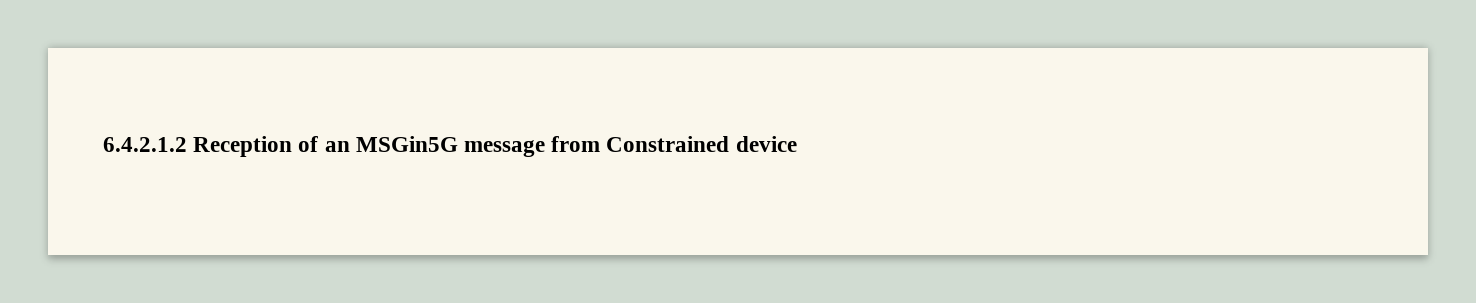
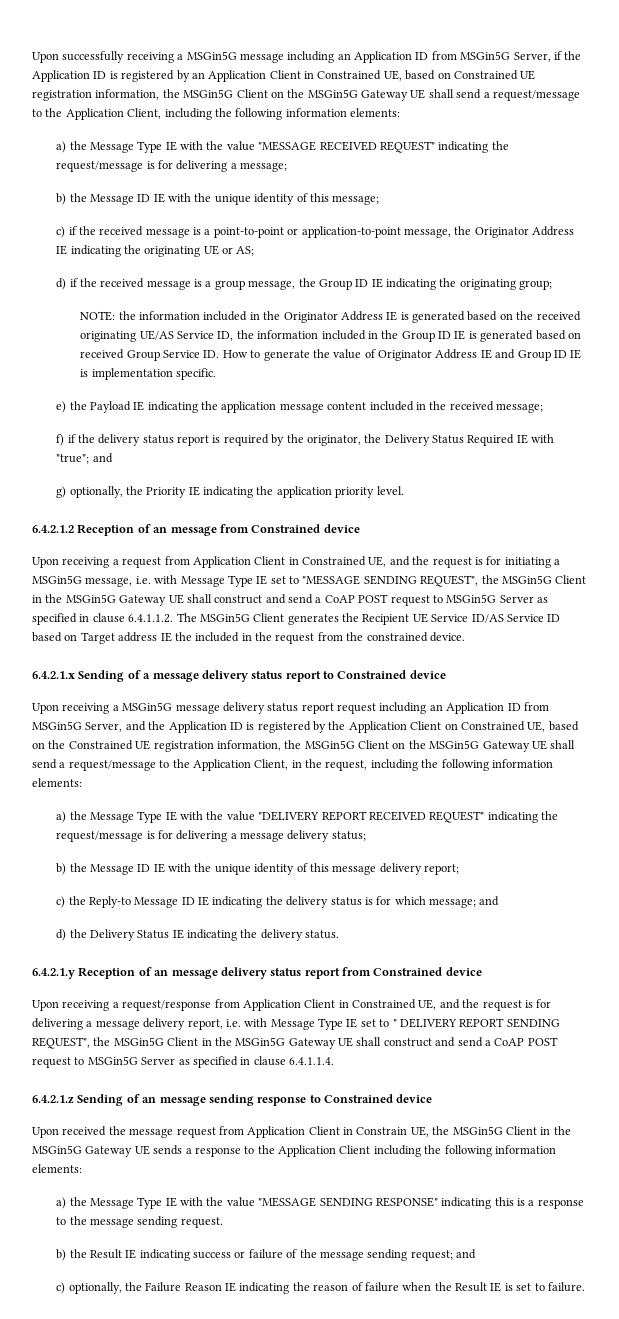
(103, 144) none -> [32,51,582,63] [32,70,536,82] [32,89,580,101] [32,108,400,120] [56,141,509,153] [56,160,288,172] [56,193,380,205] [56,226,575,238] [56,245,255,257] [56,278,553,290] [80,311,581,323] [80,330,581,342] [80,349,582,361] [80,368,217,380] [56,401,544,413] [56,434,555,446] [56,453,113,464] [56,486,404,498] Upon successfully receiving a MSGin5G message including an Application ID from MSGin5G Server, if the Application ID is registered by an Application Client in Constrained UE, based on Constrained UE registration information, the MSGin5G Client on the MSGin5G Gateway UE shall send a request/message to the Application Client, including the following information elements: // a) the Message Type IE with the value "MESSAGE RECEIVED REQUEST" indicating the request/message is for delivering a message; // b) the Message ID IE with the unique identity of this message; // c) if the received message is a point-to-point or application-to-point message, the Originator Address IE indicating the originating UE or AS; // d) if the received message is a group message, the Group ID IE indicating the originating group; // NOTE: the information included in the Originator Address IE is generated based on the received originating UE/AS Service ID, the information included in the Group ID IE is generated based on received Group Service ID. How to generate the value of Originator Address IE and Group ID IE is implementation specific. // e) the Payload IE indicating the application message content included in the received message; // f) if the delivery status report is required by the originator, the Delivery Status Required IE with "true"; and // g) optionally, the Priority IE indicating the application priority level. //
[355,136,458,152] MSGin5G -> (168, 530) none
(797, 144) none -> [32,556,560,568] [32,575,587,587] [32,594,548,606] [32,613,561,625] [32,632,465,644] [32,670,446,682] [32,702,549,714] [32,721,579,733] [32,740,576,752] [32,759,553,771] [32,778,82,787] [56,811,559,823] [56,830,366,842] [56,863,460,875] [56,896,500,908] [56,929,340,941] [32,967,482,979] [32,999,552,1011] [32,1018,560,1030] [32,1037,558,1049] [32,1056,334,1068] [32,1094,433,1106] [32,1126,571,1138] [32,1145,556,1157] [32,1164,82,1173] [56,1197,584,1209] [56,1216,223,1228] [56,1249,477,1261] [56,1282,585,1294] // Upon receiving a request from Application Client in Constrained UE, and the request is for initiating a MSGin5G message, i.e. with Message Type IE set to "MESSAGE SENDING REQUEST", the MSGin5G Client in the MSGin5G Gateway UE shall construct and send a CoAP POST request to MSGin5G Server as specified in clause 6.4.1.1.2. The MSGin5G Client generates the Recipient UE Service ID/AS Service ID based on Target address IE the included in the request from the constrained device. // 6.4.2.1.x Sending of a message delivery status report to Constrained device // Upon receiving a MSGin5G message delivery status report request including an Application ID from MSGin5G Server, and the Application ID is registered by the Application Client on Constrained UE, based on the Constrained UE registration information, the MSGin5G Client on the MSGin5G Gateway UE shall send a request/message to the Application Client, in the request, including the following information elements: // a) the Message Type IE with the value "DELIVERY REPORT RECEIVED REQUEST" indicating the request/message is for delivering a message delivery status; // b) the Message ID IE with the unique identity of this message delivery report; // c) the Reply-to Message ID IE indicating the delivery status is for which message; and // d) the Delivery Status IE indicating the delivery status. // 6.4.2.1.y Reception of an message delivery status report from Constrained device // Upon receiving a request/response from Application Client in Constrained UE, and the request is for delivering a message delivery report, i.e. with Message Type IE set to " DELIVERY REPORT SENDING REQUEST", the MSGin5G Client in the MSGin5G Gateway UE shall construct and send a CoAP POST request to MSGin5G Server as specified in clause 6.4.1.1.4. // 6.4.2.1.z Sending of an message sending response to Constrained device // Upon received the message request from Application Client in Constrain UE, the MSGin5G Client in the MSGin5G Gateway UE sends a response to the Application Client including the following information elements: // a) the Message Type IE with the value "MESSAGE SENDING RESPONSE" indicating this is a response to the message sending request. // b) the Result IE indicating success or failure of the message sending request; and // c) optionally, the Failure Reason IE indicating the reason of failure when the Result IE is set to failure.

